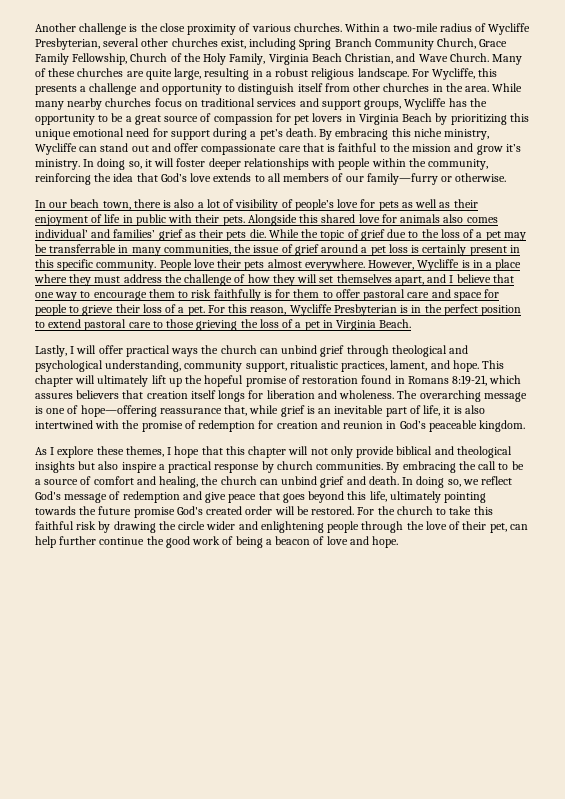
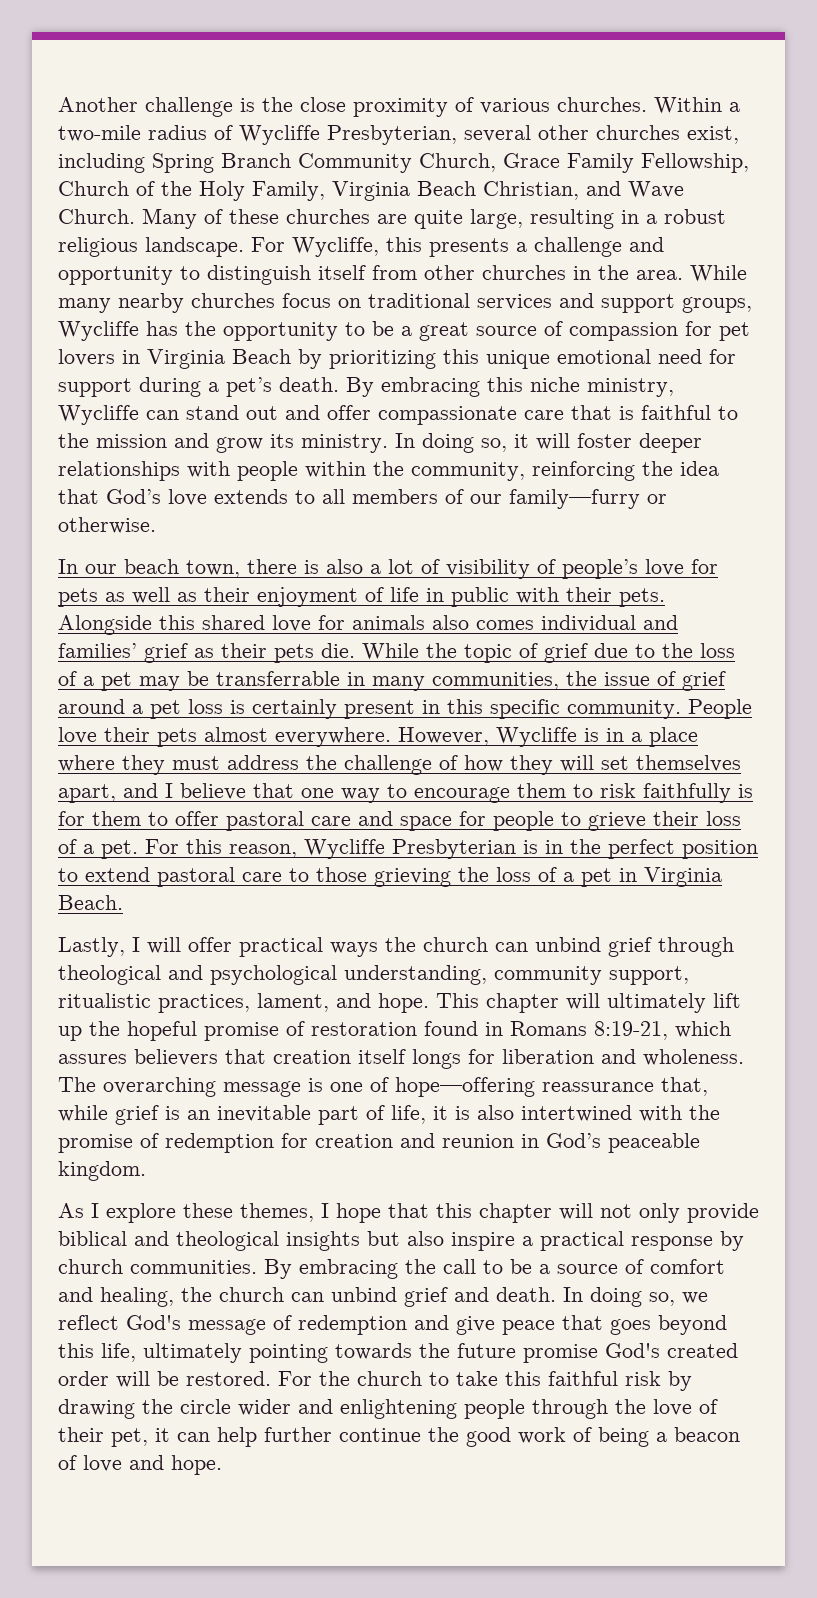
[505,144,521,152] it’s -> [270,434,294,448] its
[35,229,88,238] individual’ -> [541,615,636,632] individual
(507, 528) none -> [155,1428,170,1442] it

